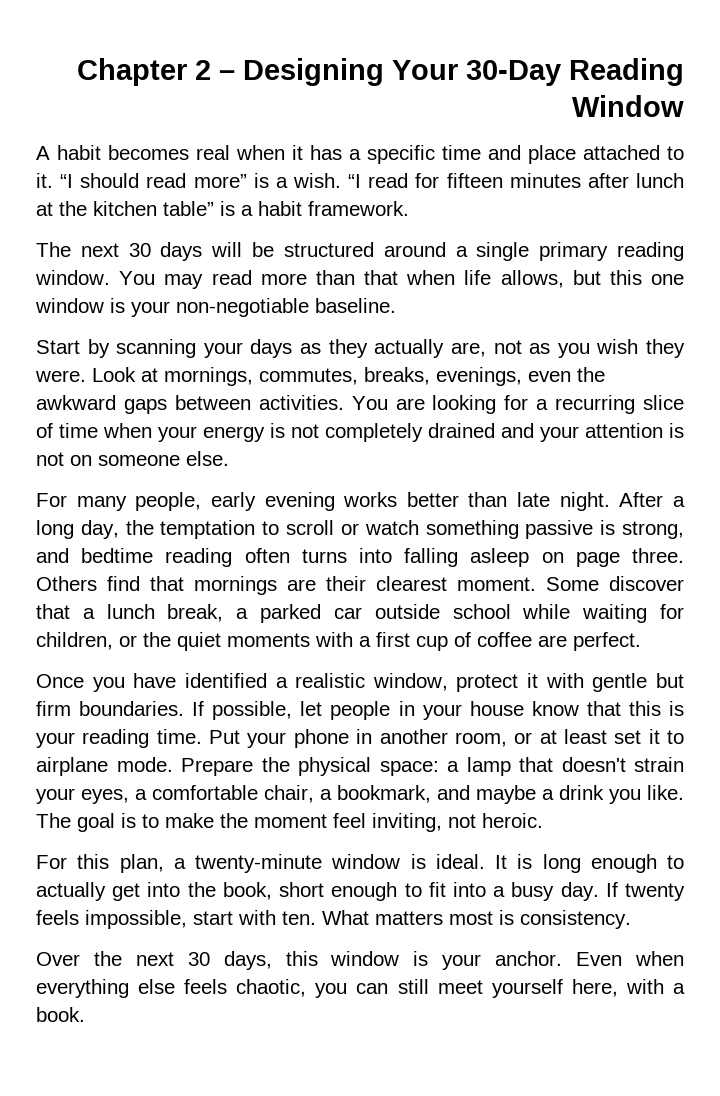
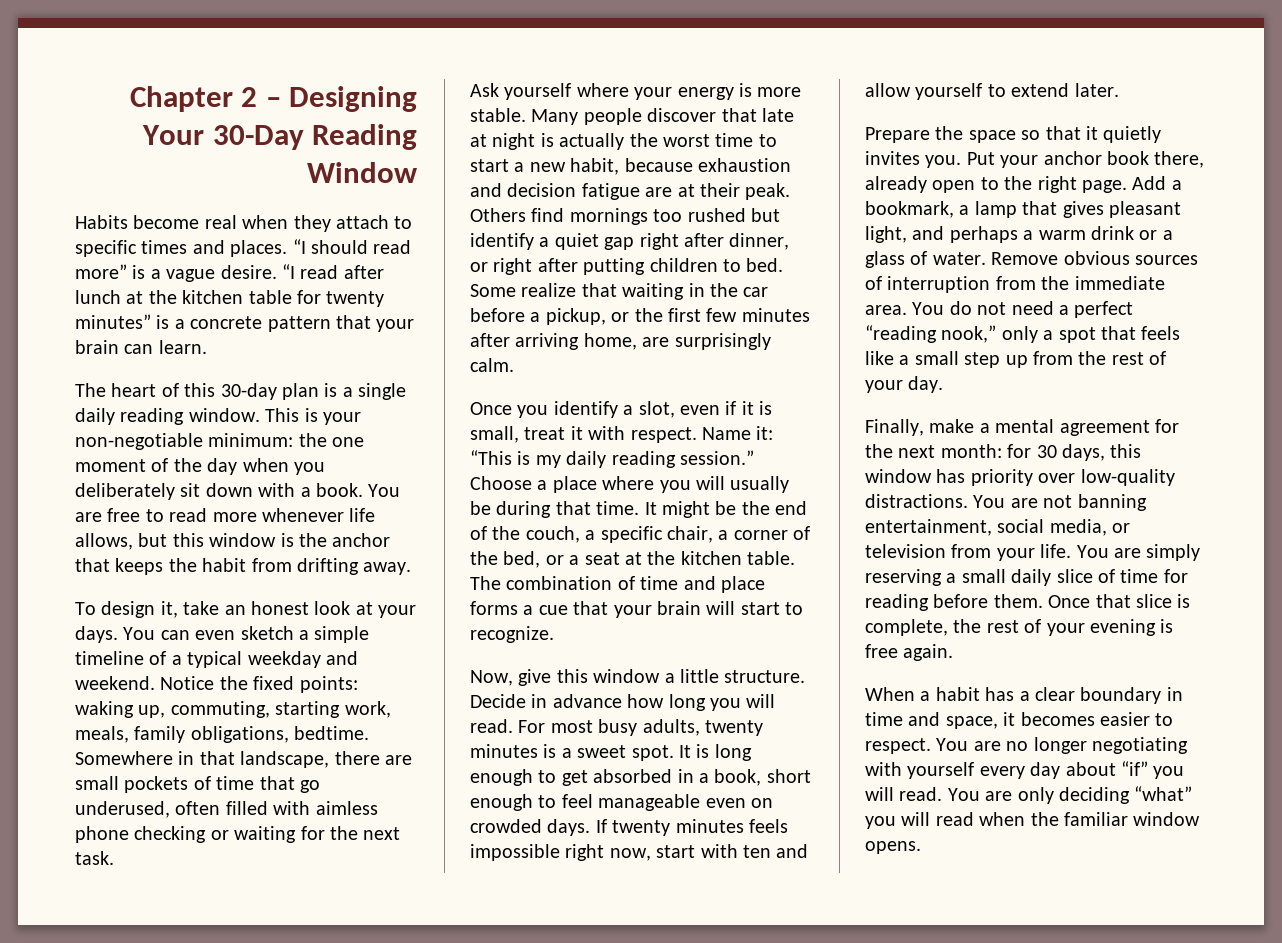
[36,145,684,164] [36,173,53,188] A habit becomes real when it has a specific time and place attached to it. -> [75,215,413,232] [75,240,288,257] Habits become real when they attach to specific times and places.
[293,173,581,188] wish. “I read for fifteen minutes -> [166,264,339,282] vague desire. “I read
[163,201,409,216] [36,242,446,261] table” is a habit framework. // The next 30 days will be structured around -> [248,290,385,307] [75,314,415,332] [75,340,207,354] [75,383,338,400] table for twenty minutes” is a concrete pattern that your brain can learn. // The heart of this 30-day plan is
[539,242,609,261] primary -> [75,408,115,425] daily
[119,270,456,289] You may read more than that when -> [265,408,361,425] [75,433,365,450] [75,458,325,475] [75,483,401,500] [75,508,344,522] This is your non-negotiable minimum: the one moment of the day when you deliberately sit down with a book. You are free to read more whenever
[650,274,684,285] [35,298,396,317] [36,339,686,358] [35,367,605,386] [36,395,684,414] [36,423,684,442] [36,451,229,466] [36,492,685,511] [36,520,684,539] [36,548,684,567] [36,576,684,595] [36,604,685,623] [36,632,641,651] [36,673,684,692] [36,701,684,720] [36,729,684,748] [36,757,684,776] [36,785,684,804] [36,813,543,832] [36,854,485,873] one window is your non-negotiable baseline. // Start by scanning your days as they actually are, not as you wish they were. Look at mornings, commutes, breaks, evenings, even the awkward gaps between activities. You are looking for a recurring slice of time when your energy is not completely drained and your attention is not on someone else. // For many people, early evening works better than late night. After a long day, the temptation to scroll or watch something passive is strong, and bedtime reading often turns into falling asleep on page three. Others find that mornings are their clearest moment. Some discover that a lunch break, a parked car outside school while waiting for children, or the quiet moments with a first cup of coffee are perfect. // Once you have identified a realistic window, protect it with gentle but firm boundaries. If possible, let people in your house know that this is your reading time. Put your phone in another room, or at least set it to airplane mode. Prepare the physical space: a lamp that doesn't strain your eyes, a comfortable chair, a bookmark, and maybe a drink you like. The goal is to make the moment feel inviting, not heroic. // For this plan, a twenty-minute window is ideal. -> [209,533,391,547] [75,558,412,575] [75,601,417,618] [75,626,370,643] [75,651,358,668] [75,676,358,693] [75,701,391,718] [75,726,370,743] [75,751,412,768] [75,776,320,793] [75,801,378,818] [75,826,401,843] [75,851,114,865] [470,83,802,100] [470,108,794,125] [470,133,777,150] [470,158,791,175] [470,183,791,200] [470,208,780,225] [470,233,790,250] [470,258,784,275] [470,283,769,300] [470,308,810,325] [470,333,771,350] [470,358,514,372] [470,401,773,418] [470,426,774,443] [470,450,754,468] [470,476,790,493] [470,501,808,518] [470,526,811,543] [470,551,796,568] [470,576,765,593] [470,601,804,618] [470,626,554,643] [470,669,806,686] [470,694,776,711] [470,719,763,736] [470,744,674,761] window is the anchor that keeps the habit from drifting away. // To design it, take an honest look at your days. You can even sketch a simple timeline of a typical weekday and weekend. Notice the fixed points: waking up, commuting, starting work, meals, family obligations, bedtime. Somewhere in that landscape, there are small pockets of time that go underused, often filled with aimless phone checking or waiting for the next task. // Ask yourself where your energy is more stable. Many people discover that late at night is actually the worst time to start a new habit, because exhaustion and decision fatigue are at their peak. Others find mornings too rushed but identify a quiet gap right after dinner, or right after putting children to bed. Some realize that waiting in the car before a pickup, or the first few minutes after arriving home, are surprisingly calm. // Once you identify a slot, even if it is small, treat it with respect. Name it: “This is my daily reading session.” Choose a place where you will usually be during that time. It might be the end of the couch, a specific chair, a corner of the bed, or a seat at the kitchen table. The combination of time and place forms a cue that your brain will start to recognize. // Now, give this window a little structure. Decide in advance how long you will read. For most busy adults, twenty minutes is a sweet spot.
[36,882,685,901] [36,910,631,929] [36,951,684,970] [36,979,685,998] [36,1007,85,1022] actually get into the book, short enough to fit into a busy day. If twenty feels impossible, start with ten. What matters most is consistency. // Over the next 30 days, this window is your anchor. Even when everything else feels chaotic, you can still meet yourself here, with a book. -> [561,769,811,786] [470,794,773,811] [470,819,788,836] [470,844,809,861] [865,83,1119,100] [865,126,1162,143] [865,151,1205,168] [865,176,1182,193] [865,201,1181,218] [865,226,1173,243] [865,251,1198,268] [865,276,1165,293] [865,301,1134,318] [865,325,1181,343] [865,351,1167,368] [865,376,944,393] [865,419,1179,436] [865,444,1142,461] [865,469,1175,486] [865,494,1147,511] [865,519,1131,536] [865,544,1201,561] [865,569,1188,586] [865,594,1191,611] [865,619,1174,636] [865,644,954,661] [865,687,1183,704] [865,712,1174,729] [865,737,1188,754] [865,761,1185,779] [865,786,1193,804] [865,812,1201,829] [865,841,921,854] get absorbed in a book, short enough to feel manageable even on crowded days. If twenty minutes feels impossible right now, start with ten and allow yourself to extend later. // Prepare the space so that it quietly invites you. Put your anchor book there, already open to the right page. Add a bookmark, a lamp that gives pleasant light, and perhaps a warm drink or a glass of water. Remove obvious sources of interruption from the immediate area. You do not need a perfect “reading nook,” only a spot that feels like a small step up from the rest of your day. // Finally, make a mental agreement for the next month: for 30 days, this window has priority over low-quality distractions. You are not banning entertainment, social media, or television from your life. You are simply reserving a small daily slice of time for reading before them. Once that slice is complete, the rest of your evening is free again. // When a habit has a clear boundary in time and space, it becomes easier to respect. You are no longer negotiating with yourself every day about “if” you will read. You are only deciding “what” you will read when the familiar window opens.

